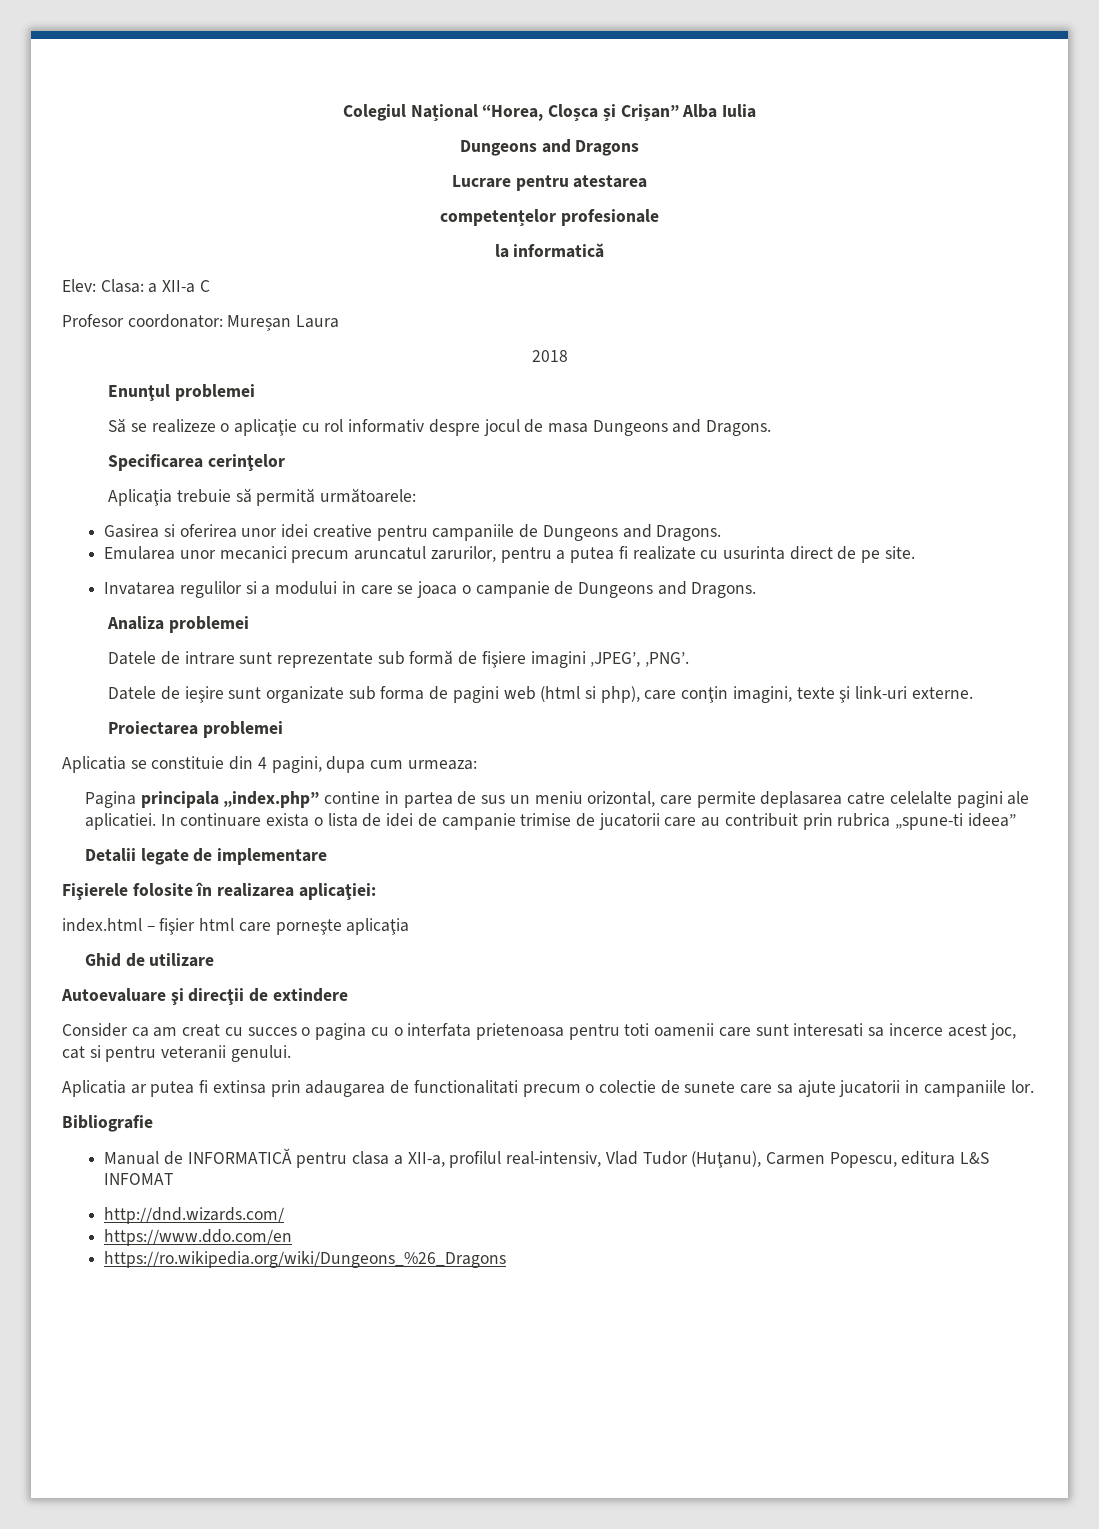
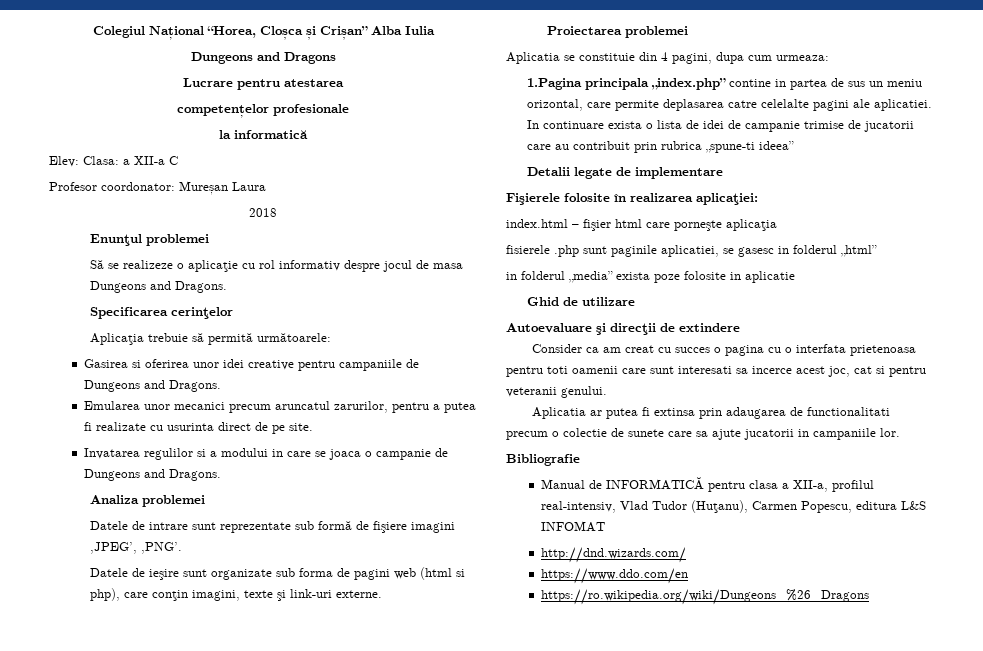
[85,791,137,808] Pagina -> [526,78,582,90] 1.Pagina
(410, 926) none -> [506,245,877,257] [506,271,795,283] // fisierele .php sunt paginile aplicatiei, se gasesc in folderul „html” // in folderul „media” exista poze folosite in aplicatie

